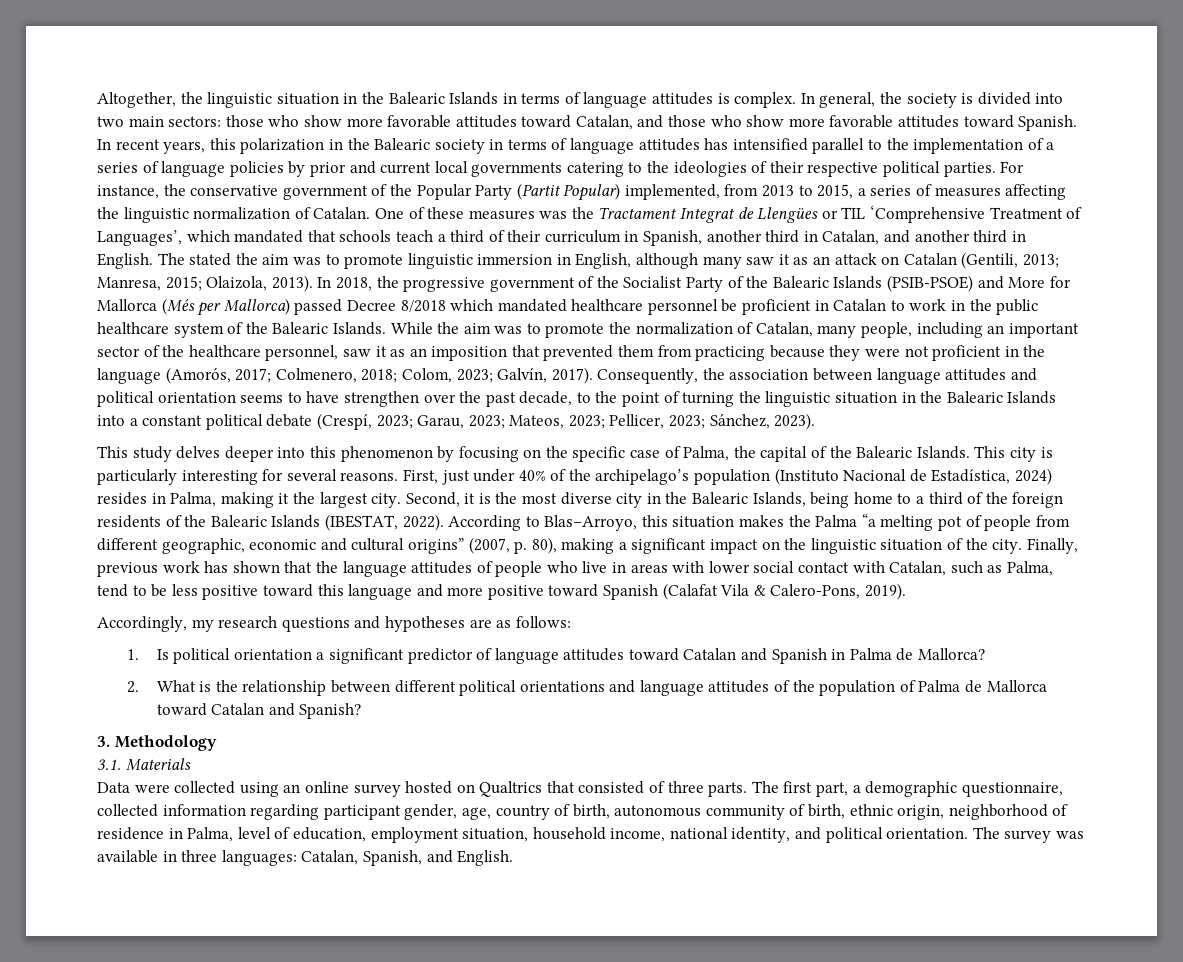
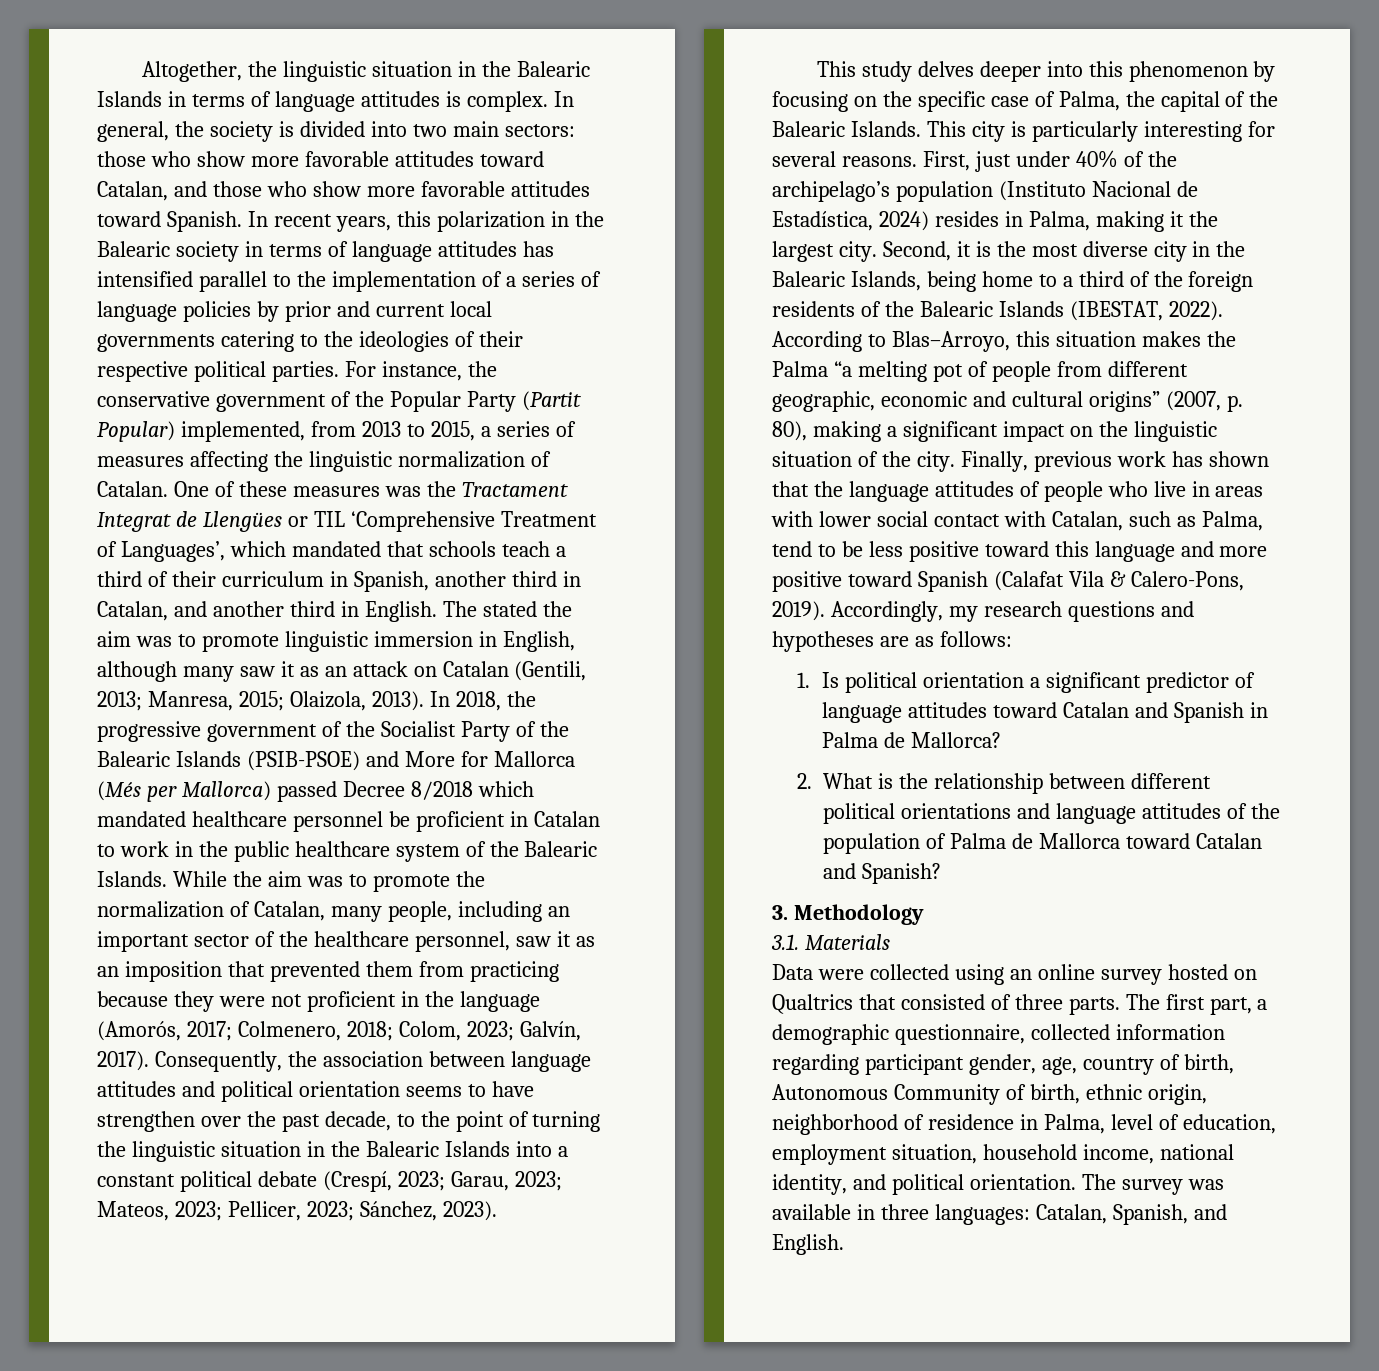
(907, 591) // -> (825, 611) none
[614,805,785,820] autonomous community -> [772,1084,1000,1105] Autonomous Community

